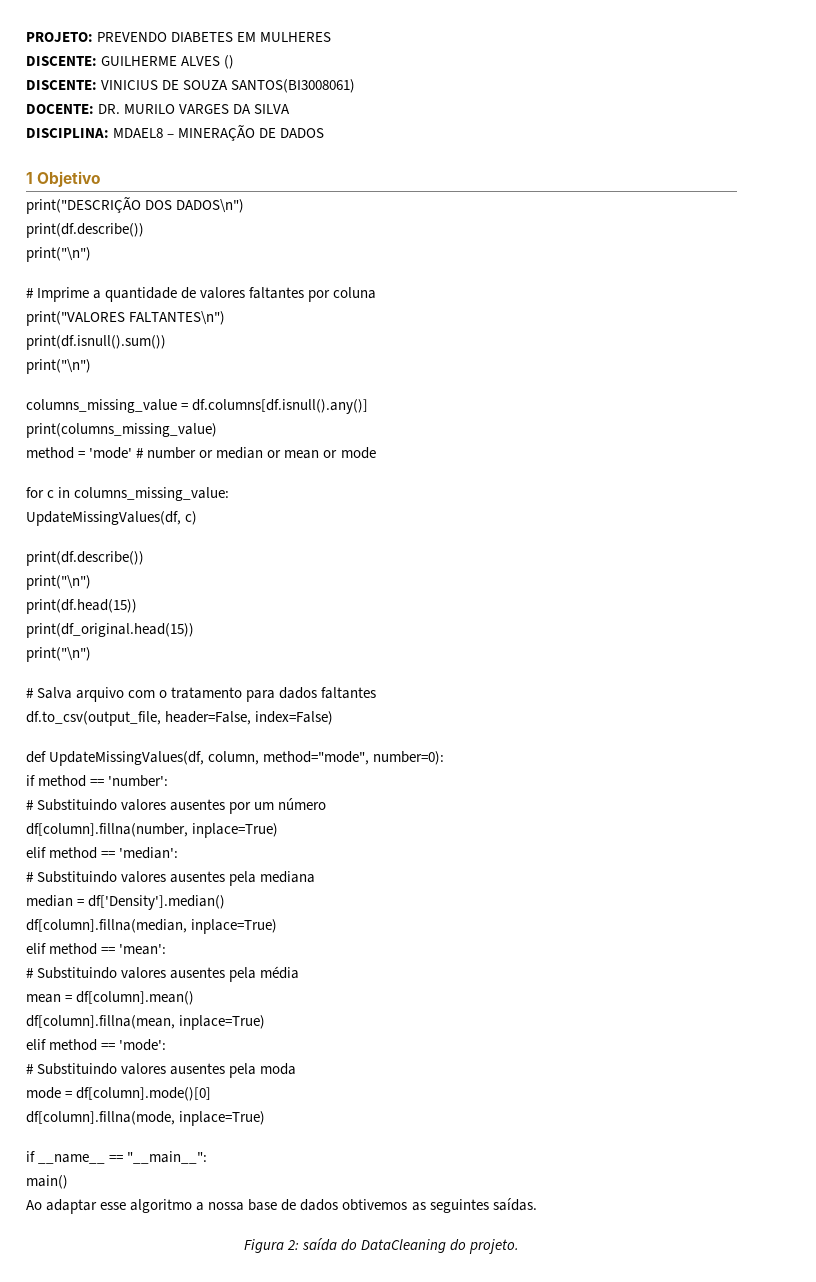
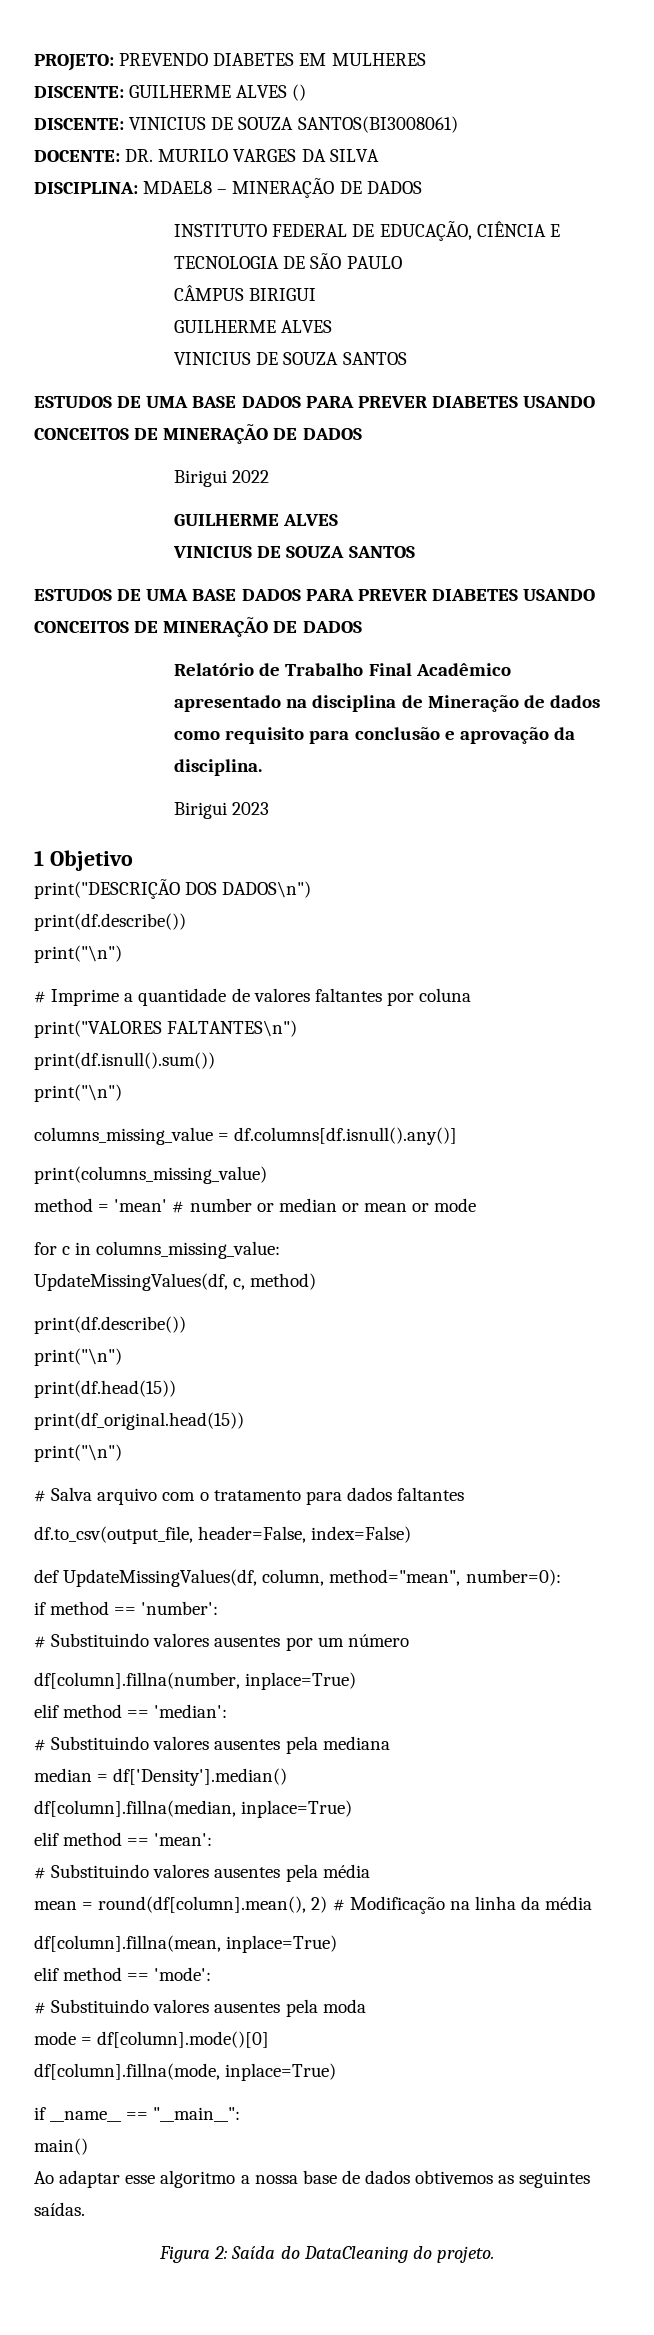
(325, 133) none -> [174,221,560,241] [174,253,402,269] [174,285,317,301] [174,320,333,333] [174,352,407,365] [34,396,596,408] [34,424,362,444] [174,470,270,487] [174,514,339,526] [173,546,415,558] [34,589,596,601] [34,617,362,637] [174,663,511,676] [174,695,600,712] [174,727,575,744] [174,759,263,776] [174,802,270,819] // INSTITUTO FEDERAL DE EDUCAÇÃO, CIÊNCIA E TECNOLOGIA DE SÃO PAULO // CÂMPUS BIRIGUI // GUILHERME ALVES // VINICIUS DE SOUZA SANTOS // ESTUDOS DE UMA BASE DADOS PARA PREVER DIABETES USANDO CONCEITOS DE MINERAÇÃO DE DADOS // Birigui 2022 // GUILHERME ALVES // VINICIUS DE SOUZA SANTOS // ESTUDOS DE UMA BASE DADOS PARA PREVER DIABETES USANDO CONCEITOS DE MINERAÇÃO DE DADOS // Relatório de Trabalho Final Acadêmico apresentado na disciplina de Mineração de dados como requisito para conclusão e aprovação da disciplina. // Birigui 2023
[89,447,133,459] 'mode' -> [114,1199,168,1212] 'mean'
[185,511,198,525] c) -> [233,1273,317,1290] c, method)
[263,751,370,765] method="mode", -> [329,1569,461,1586] method="mean",
[76,991,195,1005] df[column].mean() -> [98,1896,593,1914] round(df[column].mean(), 2) # Modificação na linha da média
[301,1238,337,1251] saída -> [231,2246,276,2259] Saída

